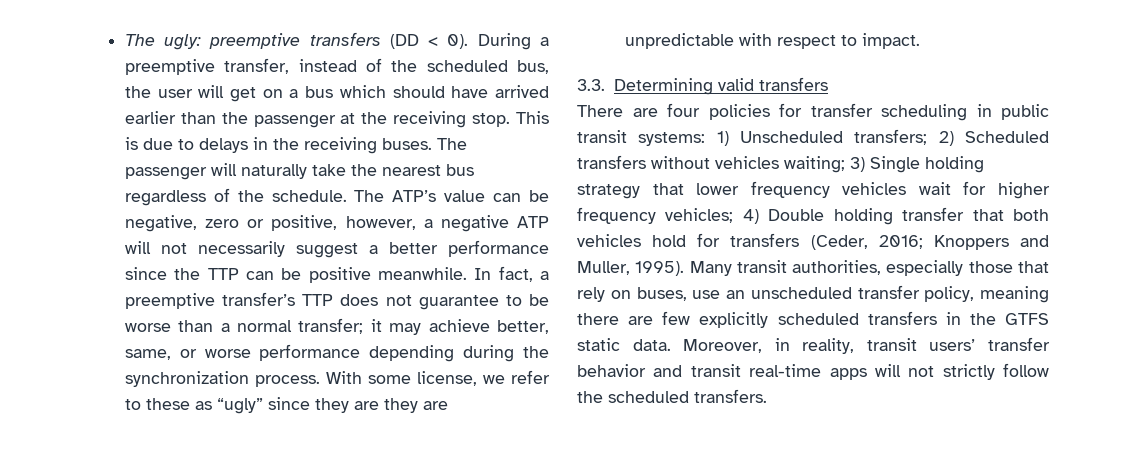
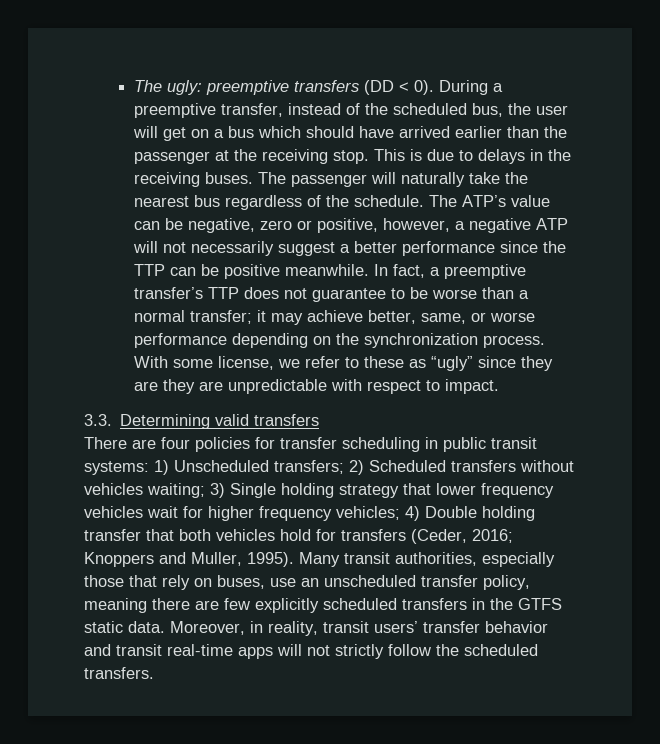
[463,345,515,362] during -> [312,336,331,345] on

